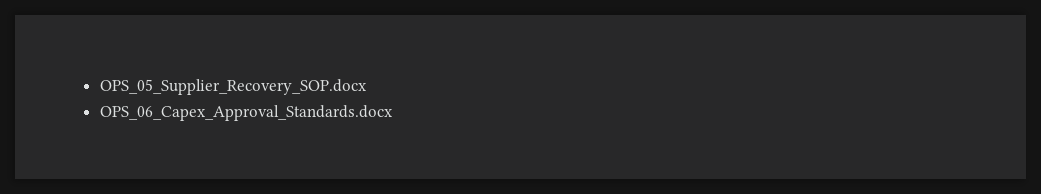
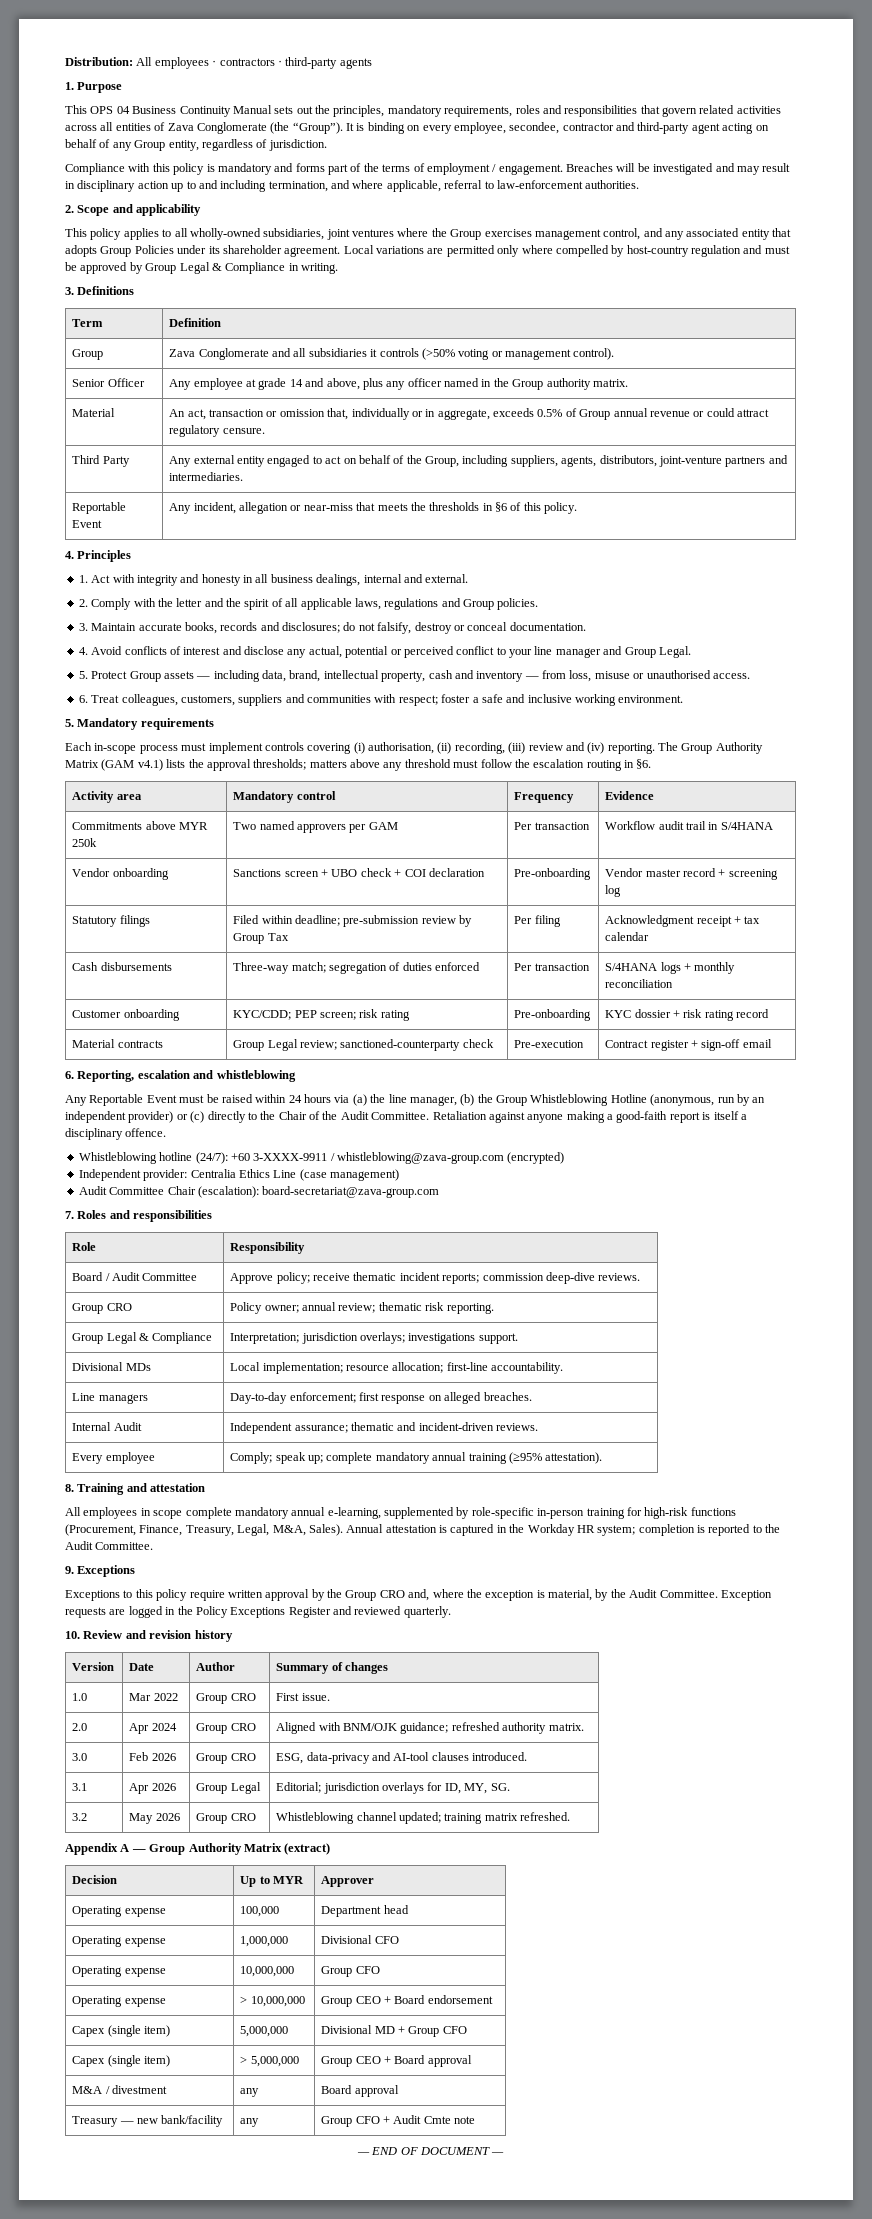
[99,79,367,95] [99,105,393,121] OPS_05_Supplier_Recovery_SOP.docx // OPS_06_Capex_Approval_Standards.docx -> [65,57,372,69] [65,82,123,93] [65,105,781,117] [65,122,769,134] [65,139,327,151] [65,163,791,175] [65,180,640,192] [65,204,202,216] [65,228,792,240] [65,245,790,257] [65,262,338,274] [65,286,135,295] [72,319,104,327] [169,318,222,327] [72,349,104,360] [169,348,615,360] [72,378,145,387] [169,378,628,390] [72,408,116,417] [169,408,770,420] [169,425,265,437] [72,455,130,467] [169,455,788,467] [169,472,244,481] [72,502,127,514] [72,520,103,528] [169,502,578,514] [65,550,132,562] [78,574,469,586] [78,598,539,610] [78,622,586,634] [78,646,691,658] [78,670,750,682] [78,694,684,706] [65,718,214,730] [65,742,763,754] [65,759,652,771] [72,791,142,803] [233,791,336,803] [514,792,575,803] [605,791,655,800] [72,821,209,830] [72,838,98,847] [233,821,398,833] [514,822,590,830] [605,821,773,830] [72,868,169,880] [233,868,485,877] [514,868,592,880] [605,868,778,880] [605,885,622,897] [72,915,150,927] [233,915,473,927] [233,933,289,944] [514,915,561,927] [605,915,761,927] [605,932,650,941] [72,962,172,971] [233,962,481,974] [514,963,590,971] [605,962,736,974] [605,979,674,988] [72,1009,180,1021] [233,1009,410,1021] [514,1009,592,1021] [605,1009,770,1021] [72,1039,163,1048] [233,1039,494,1051] [514,1040,585,1048] [605,1039,772,1051] [65,1070,296,1082] [65,1094,766,1106] [65,1111,747,1123] [65,1128,167,1140] [78,1152,565,1164] [78,1169,399,1181] [78,1186,440,1198] [65,1210,213,1222] [72,1242,97,1251] [230,1242,306,1254] [72,1272,198,1281] [230,1272,641,1284] [72,1303,132,1314] [230,1302,494,1314] [72,1332,213,1344] [230,1332,518,1344] [72,1362,151,1371] [230,1362,564,1374] [72,1393,148,1404] [230,1392,532,1404] [72,1422,142,1431] [230,1422,539,1434] [72,1452,155,1464] [230,1452,603,1464] [65,1483,206,1495] [65,1507,736,1519] [65,1524,781,1536] [65,1541,154,1550] [65,1565,136,1577] [65,1589,772,1601] [65,1606,451,1618] [65,1630,233,1642] [72,1662,115,1671] [129,1663,155,1671] [196,1662,236,1671] [276,1662,389,1674] [72,1693,88,1701] [129,1693,178,1701] [196,1693,256,1704] [276,1693,330,1701] [72,1723,88,1731] [129,1723,177,1734] [196,1723,256,1734] [276,1722,584,1734] [72,1753,88,1761] [129,1752,176,1761] [196,1753,256,1764] [276,1752,528,1764] [72,1783,88,1791] [129,1783,176,1794] [196,1782,261,1794] [276,1782,510,1794] [72,1813,88,1821] [129,1813,180,1824] [196,1813,256,1824] [276,1812,571,1824] [65,1843,331,1855] [72,1875,118,1884] [240,1876,305,1887] [321,1876,375,1887] [72,1906,166,1917] [240,1906,280,1917] [321,1905,409,1917] [72,1936,166,1947] [240,1936,289,1947] [321,1935,399,1944] [72,1966,166,1977] [240,1966,295,1977] [321,1966,380,1977] [72,1996,166,2007] [240,1996,305,2007] [321,1995,493,2007] [72,2025,171,2037] [240,2026,289,2037] [321,2025,467,2037] [72,2055,171,2067] [240,2056,299,2067] [321,2055,472,2067] [72,2085,168,2094] [240,2088,260,2097] [321,2085,399,2097] [72,2115,224,2127] [240,2118,260,2127] [321,2115,476,2127] [356,2147,505,2155] Distribution: All employees · contractors · third-party agents // 1. Purpose // This OPS 04 Business Continuity Manual sets out the principles, mandatory requirements, roles and responsibilities that govern related activities across all entities of Zava Conglomerate (the “Group”). It is binding on every employee, secondee, contractor and third-party agent acting on behalf of any Group entity, regardless of jurisdiction. // Compliance with this policy is mandatory and forms part of the terms of employment / engagement. Breaches will be investigated and may result in disciplinary action up to and including termination, and where applicable, referral to law-enforcement authorities. // 2. Scope and applicability // This policy applies to all wholly-owned subsidiaries, joint ventures where the Group exercises management control, and any associated entity that adopts Group Policies under its shareholder agreement. Local variations are permitted only where compelled by host-country regulation and must be approved by Group Legal & Compliance in writing. // 3. Definitions // Term | Definition // Group | Zava Conglomerate and all subsidiaries it controls (>50% voting or management control). // Senior Officer | Any employee at grade 14 and above, plus any officer named in the Group authority matrix. // Material | An act, transaction or omission that, individually or in aggregate, exceeds 0.5% of Group annual revenue or could attract regulatory censure. // Third Party | Any external entity engaged to act on behalf of the Group, including suppliers, agents, distributors, joint-venture partners and intermediaries. // Reportable Event | Any incident, allegation or near-miss that meets the thresholds in §6 of this policy. // 4. Principles // 1. Act with integrity and honesty in all business dealings, internal and external. // 2. Comply with the letter and the spirit of all applicable laws, regulations and Group policies. // 3. Maintain accurate books, records and disclosures; do not falsify, destroy or conceal documentation. // 4. Avoid conflicts of interest and disclose any actual, potential or perceived conflict to your line manager and Group Legal. // 5. Protect Group assets — including data, brand, intellectual property, cash and inventory — from loss, misuse or unauthorised access. // 6. Treat colleagues, customers, suppliers and communities with respect; foster a safe and inclusive working environment. // 5. Mandatory requirements // Each in-scope process must implement controls covering (i) authorisation, (ii) recording, (iii) review and (iv) reporting. The Group Authority Matrix (GAM v4.1) lists the approval thresholds; matters above any threshold must follow the escalation routing in §6. // Activity area | Mandatory control | Frequency | Evidence // Commitments above MYR 250k | Two named approvers per GAM | Per transaction | Workflow audit trail in S/4HANA // Vendor onboarding | Sanctions screen + UBO check + COI declaration | Pre-onboarding | Vendor master record + screening log // Statutory filings | Filed within deadline; pre-submission review by Group Tax | Per filing | Acknowledgment receipt + tax calendar // Cash disbursements | Three-way match; segregation of duties enforced | Per transaction | S/4HANA logs + monthly reconciliation // Customer onboarding | KYC/CDD; PEP screen; risk rating | Pre-onboarding | KYC dossier + risk rating record // Material contracts | Group Legal review; sanctioned-counterparty check | Pre-execution | Contract register + sign-off email // 6. Reporting, escalation and whistleblowing // Any Reportable Event must be raised within 24 hours via (a) the line manager, (b) the Group Whistleblowing Hotline (anonymous, run by an independent provider) or (c) directly to the Chair of the Audit Committee. Retaliation against anyone making a good-faith report is itself a disciplinary offence. // Whistleblowing hotline (24/7): +60 3-XXXX-9911 / whistleblowing@zava-group.com (encrypted) // Independent provider: Centralia Ethics Line (case management) // Audit Committee Chair (escalation): board-secretariat@zava-group.com // 7. Roles and responsibilities // Role | Responsibility // Board / Audit Committee | Approve policy; receive thematic incident reports; commission deep-dive reviews. // Group CRO | Policy owner; annual review; thematic risk reporting. // Group Legal & Compliance | Interpretation; jurisdiction overlays; investigations support. // Divisional MDs | Local implementation; resource allocation; first-line accountability. // Line managers | Day-to-day enforcement; first response on alleged breaches. // Internal Audit | Independent assurance; thematic and incident-driven reviews. // Every employee | Comply; speak up; complete mandatory annual training (≥95% attestation). // 8. Training and attestation // All employees in scope complete mandatory annual e-learning, supplemented by role-specific in-person training for high-risk functions (Procurement, Finance, Treasury, Legal, M&A, Sales). Annual attestation is captured in the Workday HR system; completion is reported to the Audit Committee. // 9. Exceptions // Exceptions to this policy require written approval by the Group CRO and, where the exception is material, by the Audit Committee. Exception requests are logged in the Policy Exceptions Register and reviewed quarterly. // 10. Review and revision history // Version | Date | Author | Summary of changes // 1.0 | Mar 2022 | Group CRO | First issue. // 2.0 | Apr 2024 | Group CRO | Aligned with BNM/OJK guidance; refreshed authority matrix. // 3.0 | Feb 2026 | Group CRO | ESG, data-privacy and AI-tool clauses introduced. // 3.1 | Apr 2026 | Group Legal | Editorial; jurisdiction overlays for ID, MY, SG. // 3.2 | May 2026 | Group CRO | Whistleblowing channel updated; training matrix refreshed. // Appendix A — Group Authority Matrix (extract) // Decision | Up to MYR | Approver // Operating expense | 100,000 | Department head // Operating expense | 1,000,000 | Divisional CFO // Operating expense | 10,000,000 | Group CFO // Operating expense | > 10,000,000 | Group CEO + Board endorsement // Capex (single item) | 5,000,000 | Divisional MD + Group CFO // Capex (single item) | > 5,000,000 | Group CEO + Board approval // M&A / divestment | any | Board approval // Treasury — new bank/facility | any | Group CFO + Audit Cmte note // — END OF DOCUMENT —

